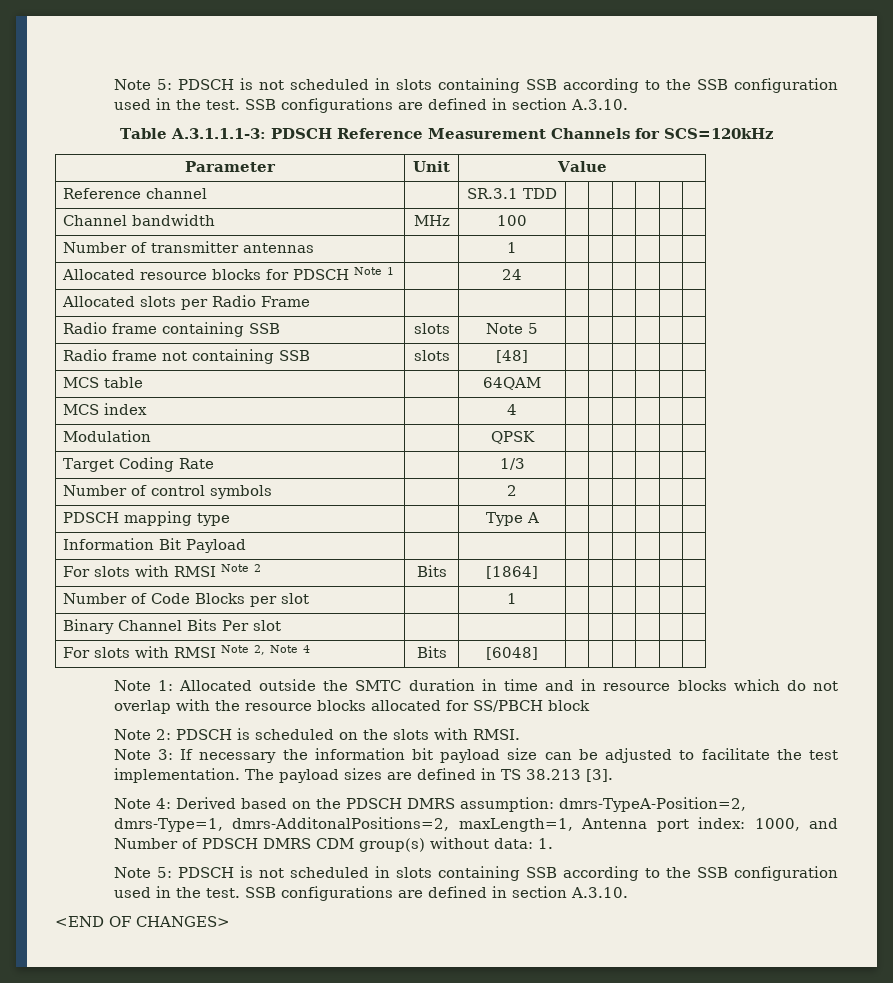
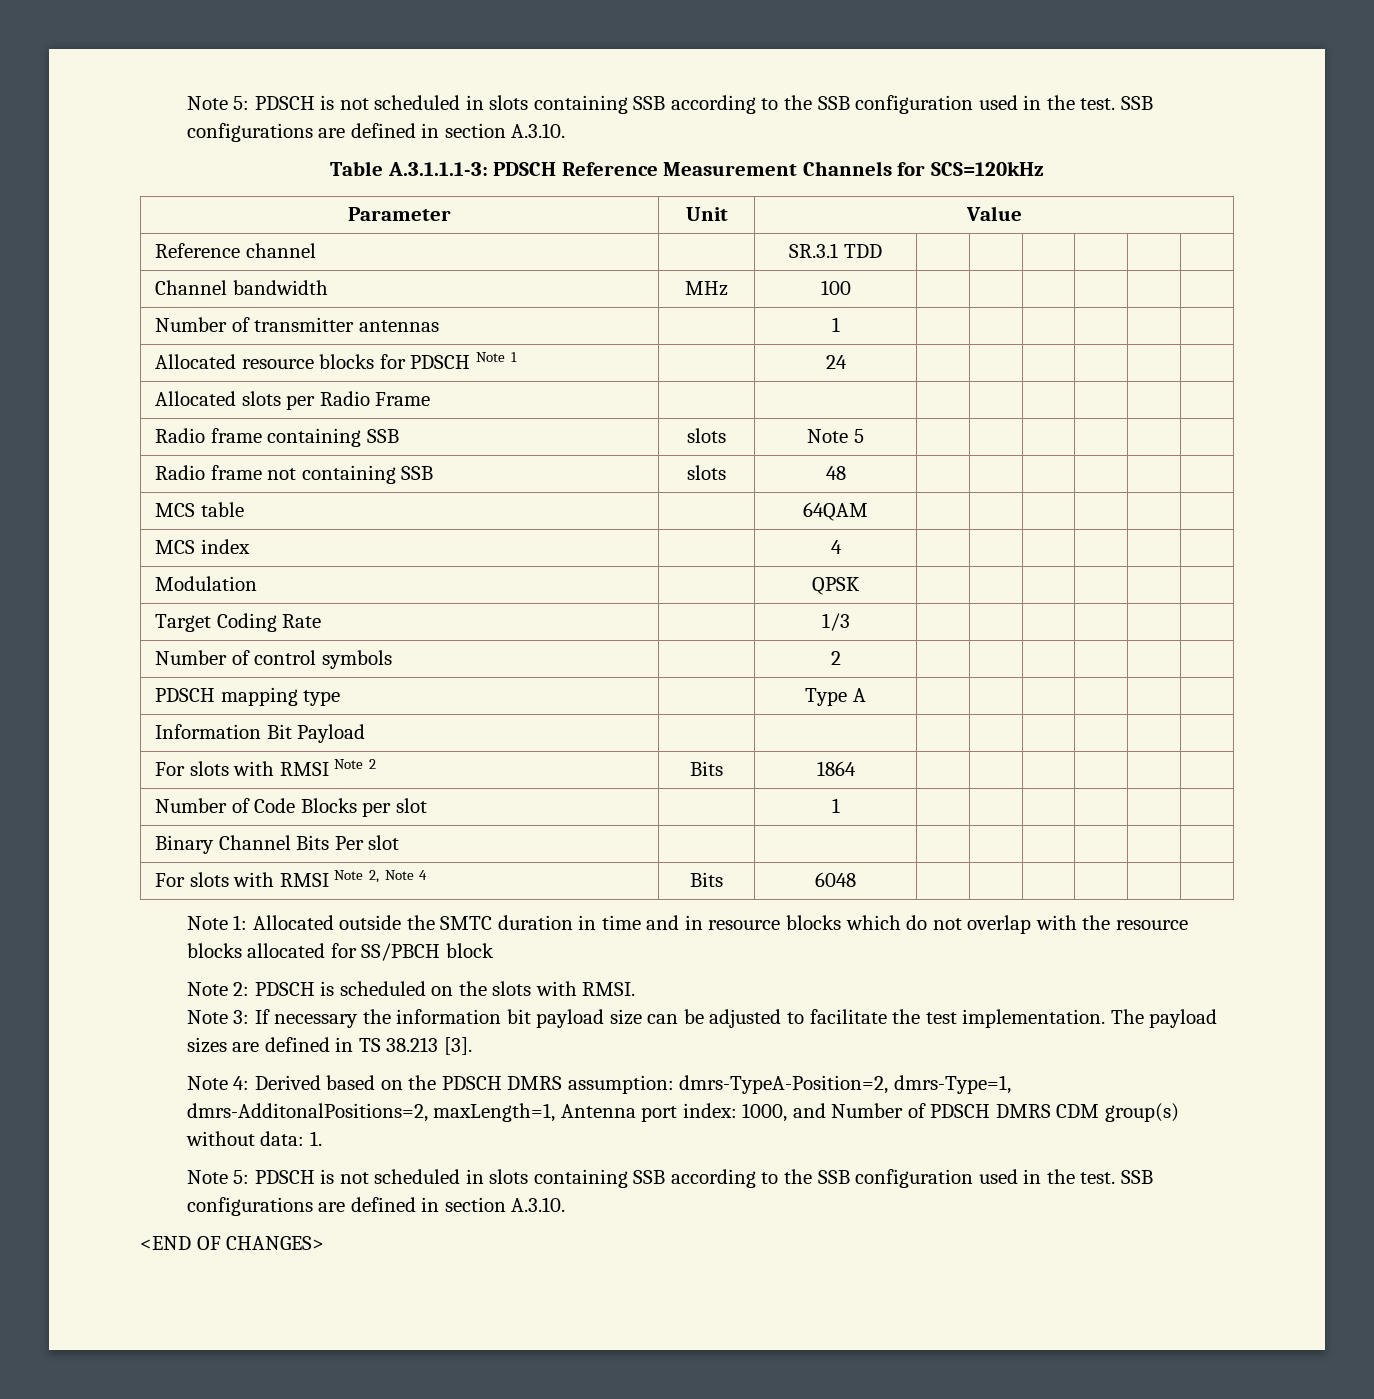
[496,350,528,363] [48] -> [825,466,846,480] 48
[486,566,538,579] [1864] -> [816,761,856,776] 1864
[486,647,538,660] [6048] -> [815,872,856,887] 6048

